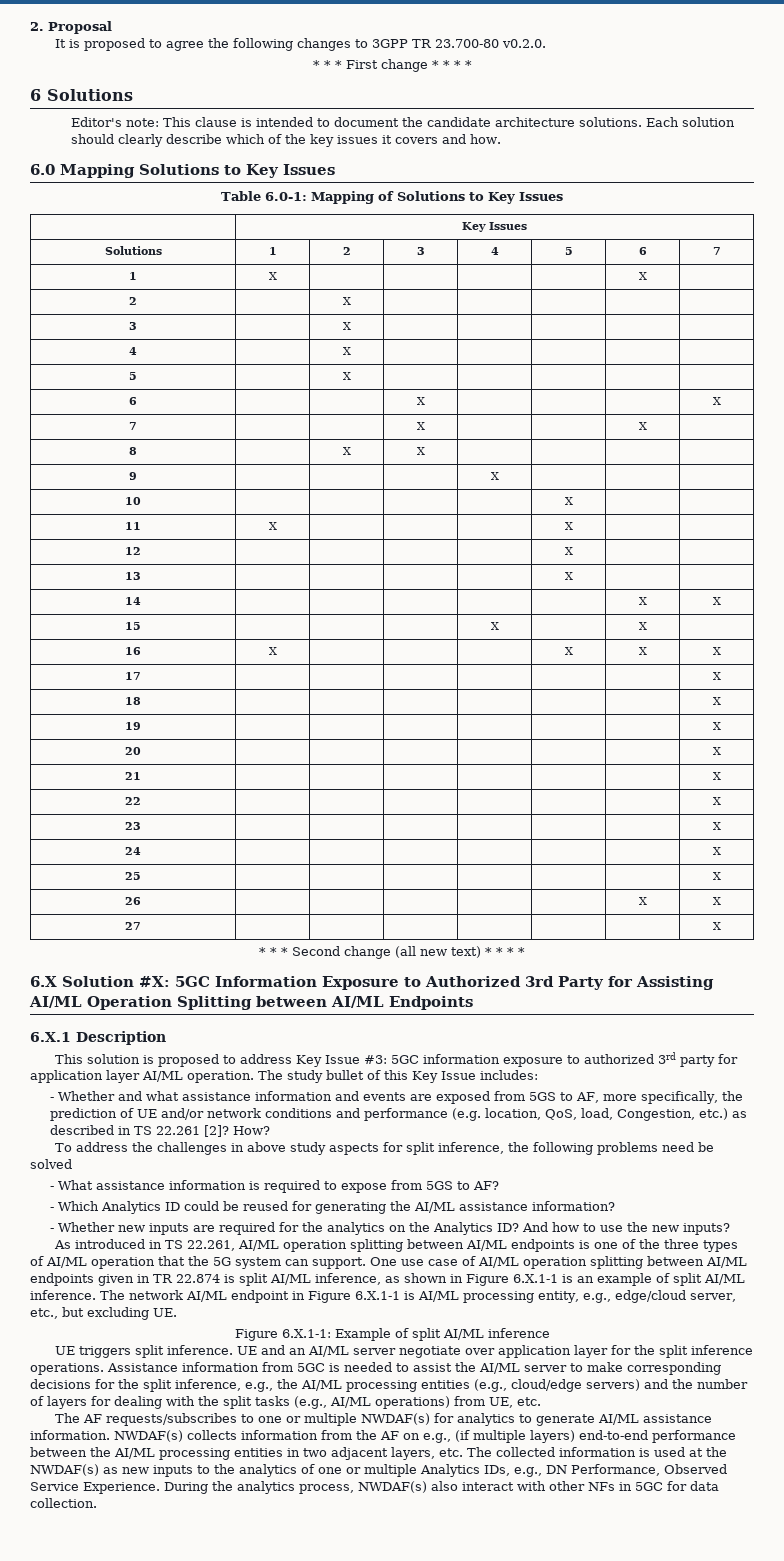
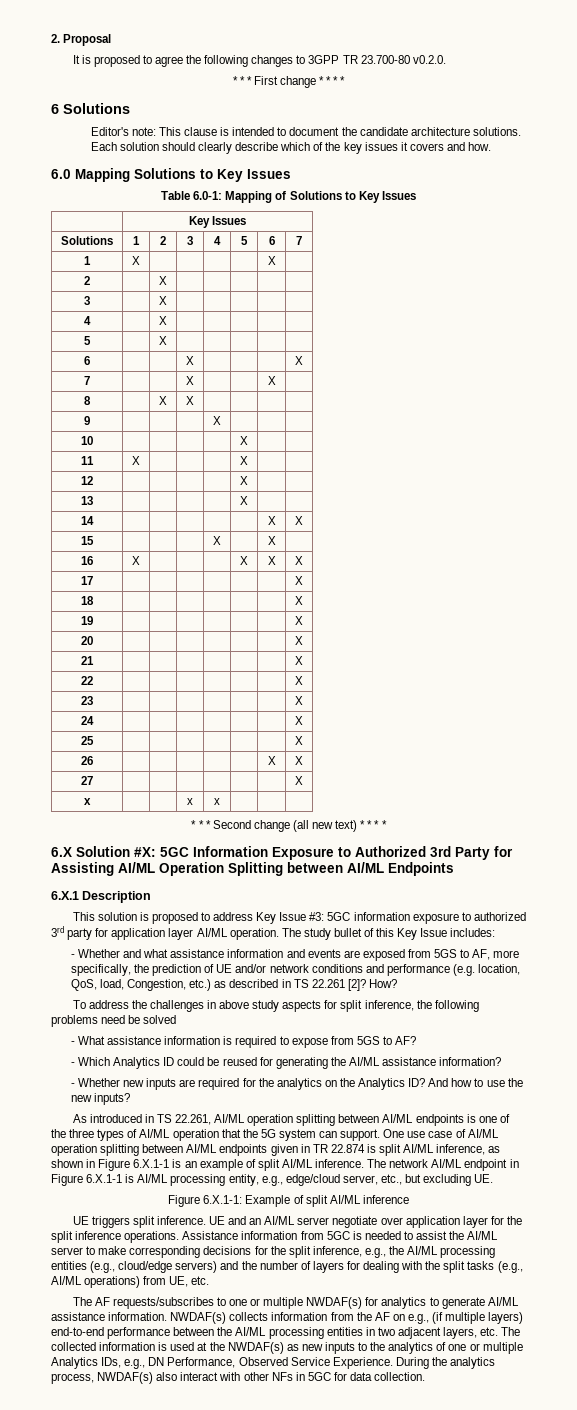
(721, 926) none -> [84,798,91,805] [187,798,193,805] [214,798,220,805] // x | | | x | x | | |

